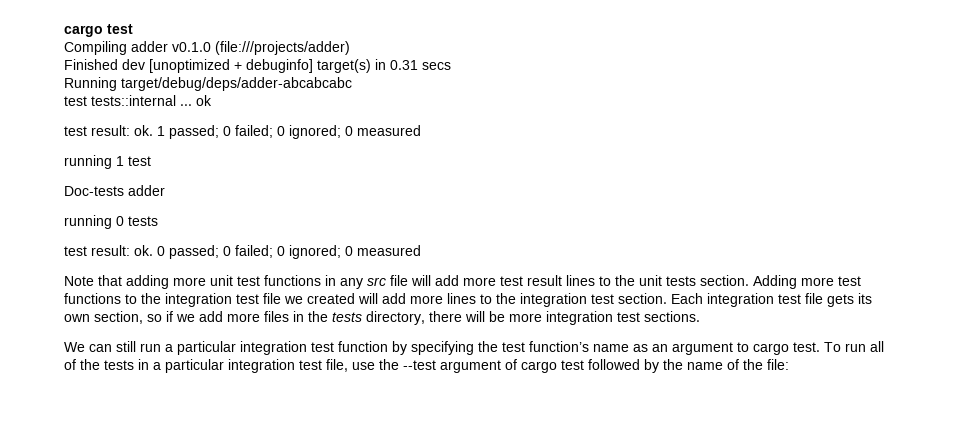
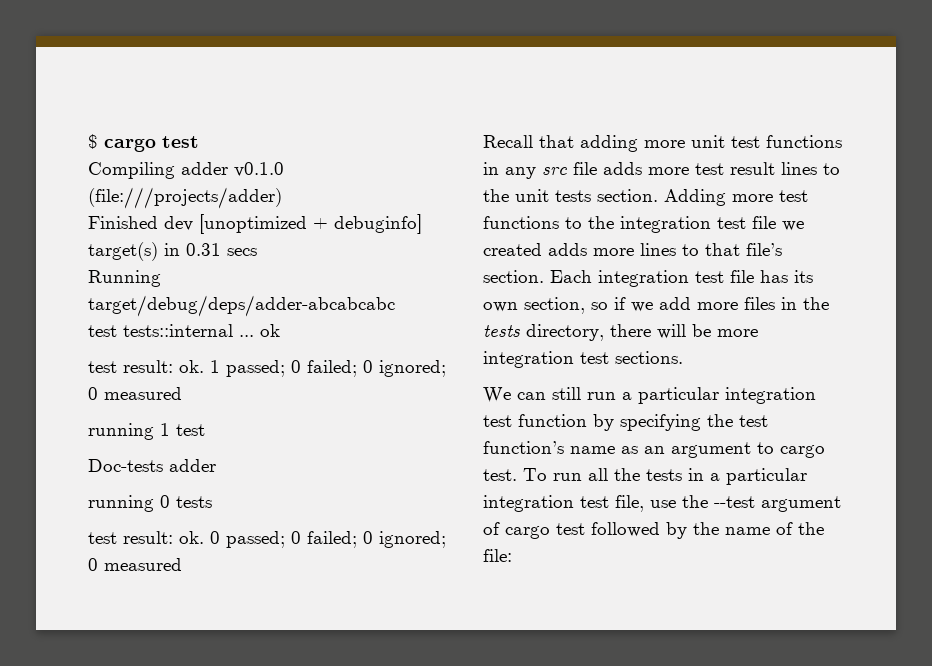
(64, 31) none -> [88,134,98,149] $
[64,276,94,286] Note -> [483,135,533,148] Recall
[411,275,459,286] will add -> [603,162,642,175] adds
[358,293,406,304] will add -> [548,243,587,256] adds
[496,293,614,307] the integration test -> [705,243,782,256] that file’s
[827,294,854,307] gets -> [760,270,788,283] has
[64,359,76,370] of -> (608, 474) none

